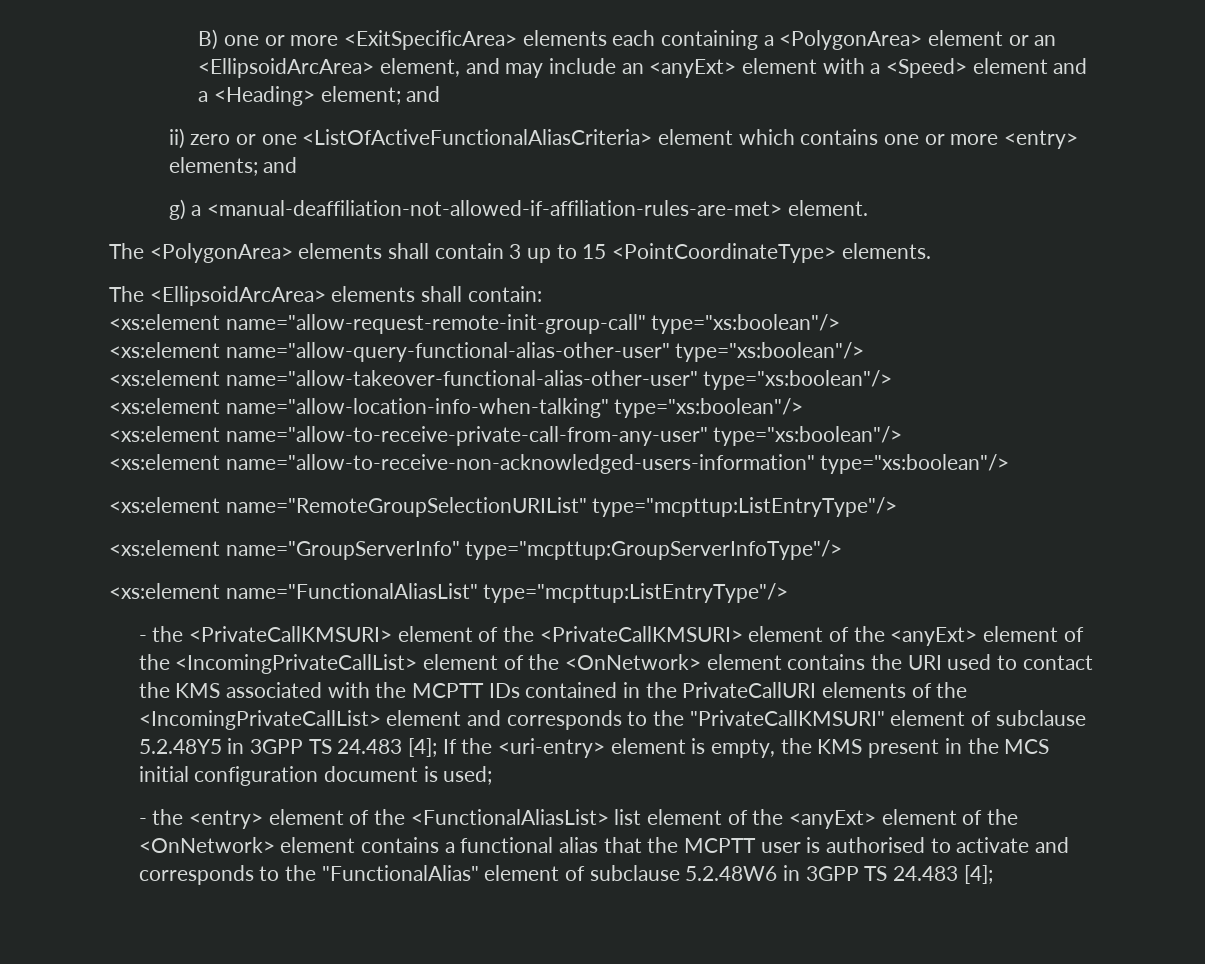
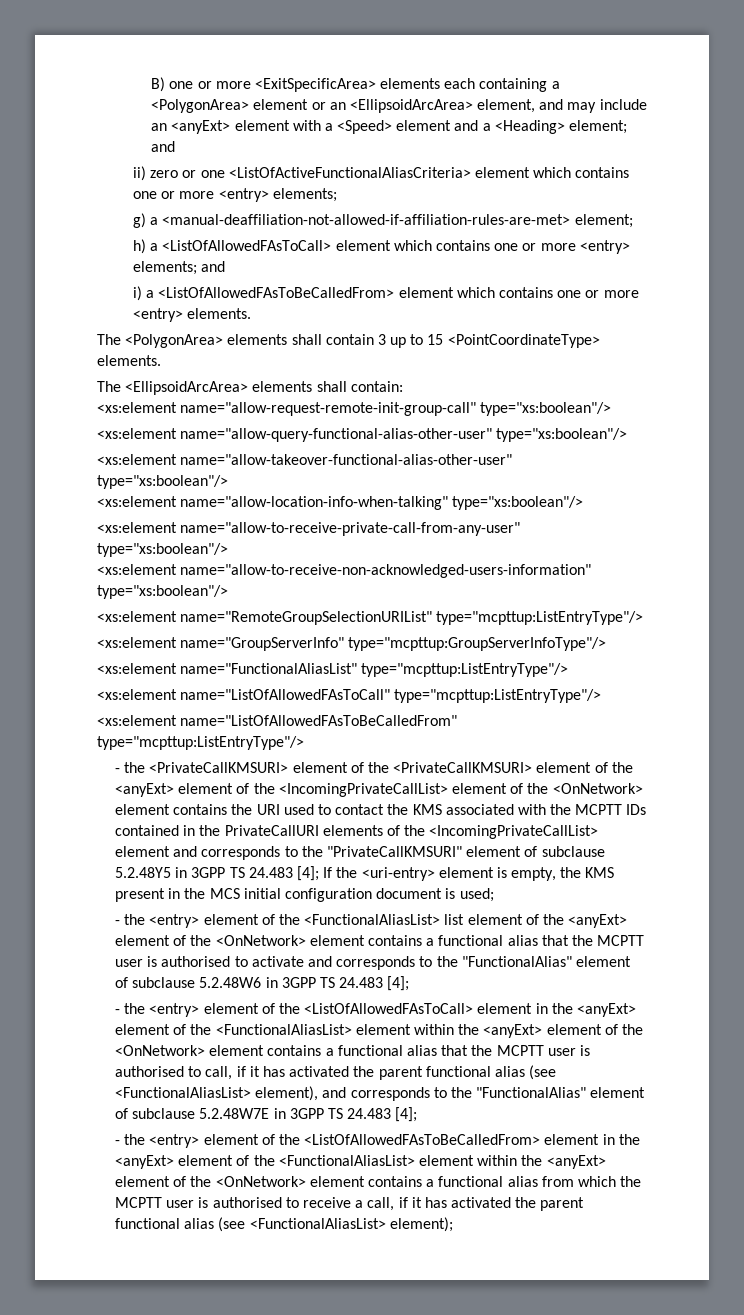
[263,157,298,173] and -> (337, 195) none
[787,200,868,216] element. -> [574,214,633,228] [133,239,630,254] [133,261,226,275] [133,286,639,301] [133,308,252,322] element; // h) a <ListOfAllowedFAsToCall> element which contains one or more <entry> elements; and // i) a <ListOfAllowedFAsToBeCalledFrom> element which contains one or more <entry> elements.
(789, 593) none -> [97,689,602,703] [97,715,458,726] [97,736,304,750] // <xs:element name="ListOfAllowedFAsToCall" type="mcpttup:ListEntryType"/> // <xs:element name="ListOfAllowedFAsToBeCalledFrom" type="mcpttup:ListEntryType"/>
(993, 874) none -> [115,1003,636,1017] [115,1024,643,1038] [115,1045,590,1056] [115,1065,557,1080] [115,1086,646,1101] [115,1107,418,1122] [115,1134,640,1148] [115,1155,606,1169] [115,1176,642,1187] [115,1197,585,1211] [115,1217,453,1232] // - the <entry> element of the <ListOfAllowedFAsToCall> element in the <anyExt> element of the <FunctionalAliasList> element within the <anyExt> element of the <OnNetwork> element contains a functional alias that the MCPTT user is authorised to call, if it has activated the parent functional alias (see <FunctionalAliasList> element), and corresponds to the "FunctionalAlias" element of subclause 5.2.48W7E in 3GPP TS 24.483 [4]; // - the <entry> element of the <ListOfAllowedFAsToBeCalledFrom> element in the <anyExt> element of the <FunctionalAliasList> element within the <anyExt> element of the <OnNetwork> element contains a functional alias from which the MCPTT user is authorised to receive a call, if it has activated the parent functional alias (see <FunctionalAliasList> element);

